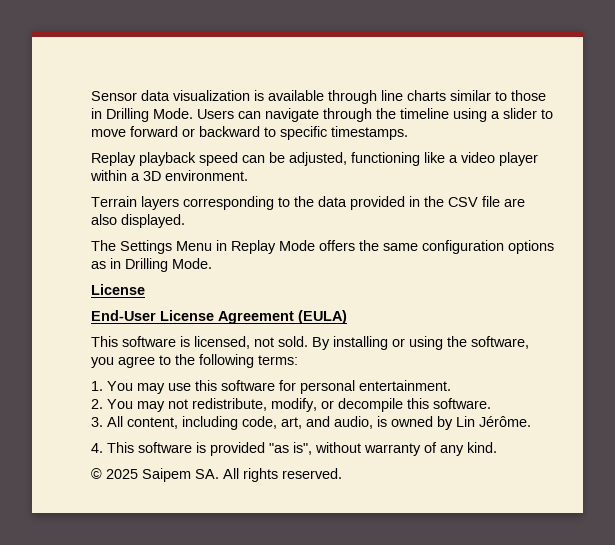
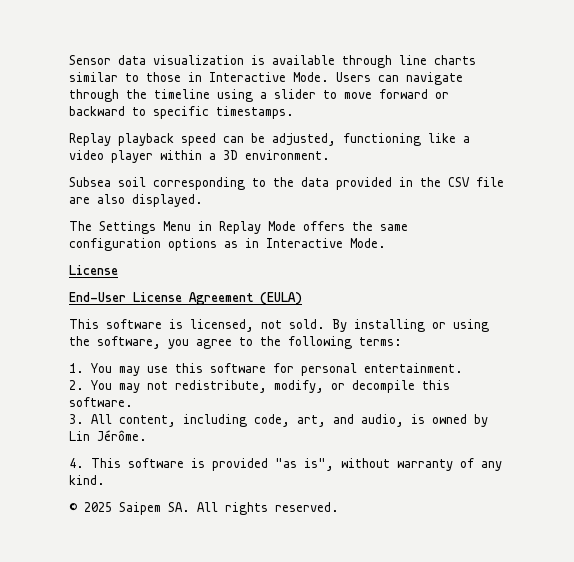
[106,108,149,122] Drilling -> [209,72,286,82] Interactive
[91,196,179,210] Terrain layers -> [69,177,146,187] Subsea soil
[125,258,168,272] Drilling -> [266,238,343,248] Interactive

